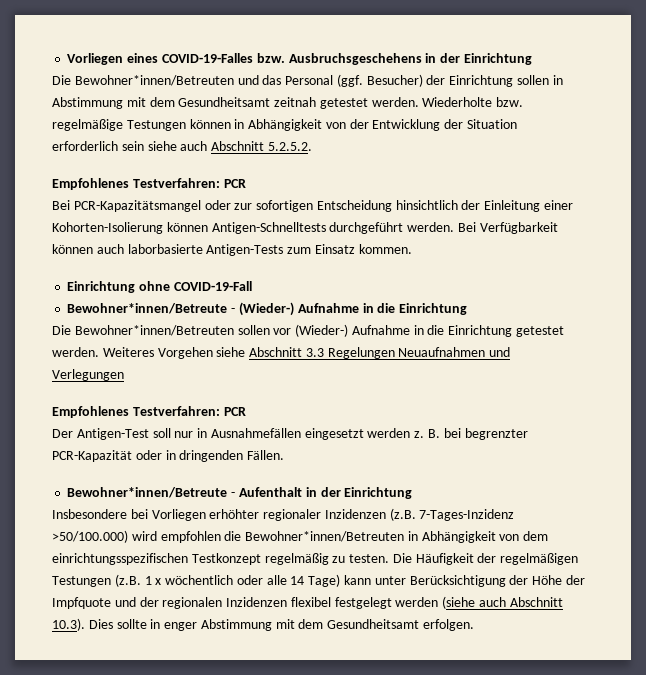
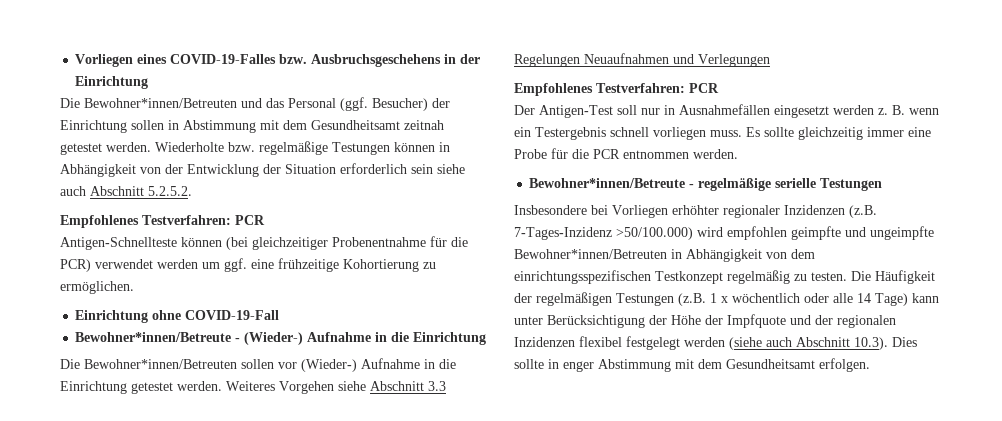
[52,200,574,212] [52,222,558,234] [52,244,412,256] Bei PCR-Kapazitätsmangel oder zur sofortigen Entscheidung hinsichtlich der Einleitung einer Kohorten-Isolierung können Antigen-Schnelltests durchgeführt werden. Bei Verfügbarkeit können auch laborbasierte Antigen-Tests zum Einsatz kommen. -> [60,236,468,250] [60,258,436,272] [60,281,134,294] Antigen-Schnellteste können (bei gleichzeitiger Probenentnahme für die PCR) verwendet werden um ggf. eine frühzeitige Kohortierung zu ermöglichen.
[443,428,528,440] [52,450,285,462] [67,487,413,499] bei begrenzter PCR-Kapazität oder in dringenden Fällen. // Bewohner*innen/Betreute - Aufenthalt in der Einrichtung -> [909,108,939,115] [514,127,931,140] [514,148,738,159] [529,178,883,191] wenn ein Testergebnis schnell vorliegen muss. Es sollte gleichzeitig immer eine Probe für die PCR entnommen werden. // Bewohner*innen/Betreute - regelmäßige serielle Testungen
[224,531,242,541] die -> [791,226,934,240] geimpfte und ungeimpfte

